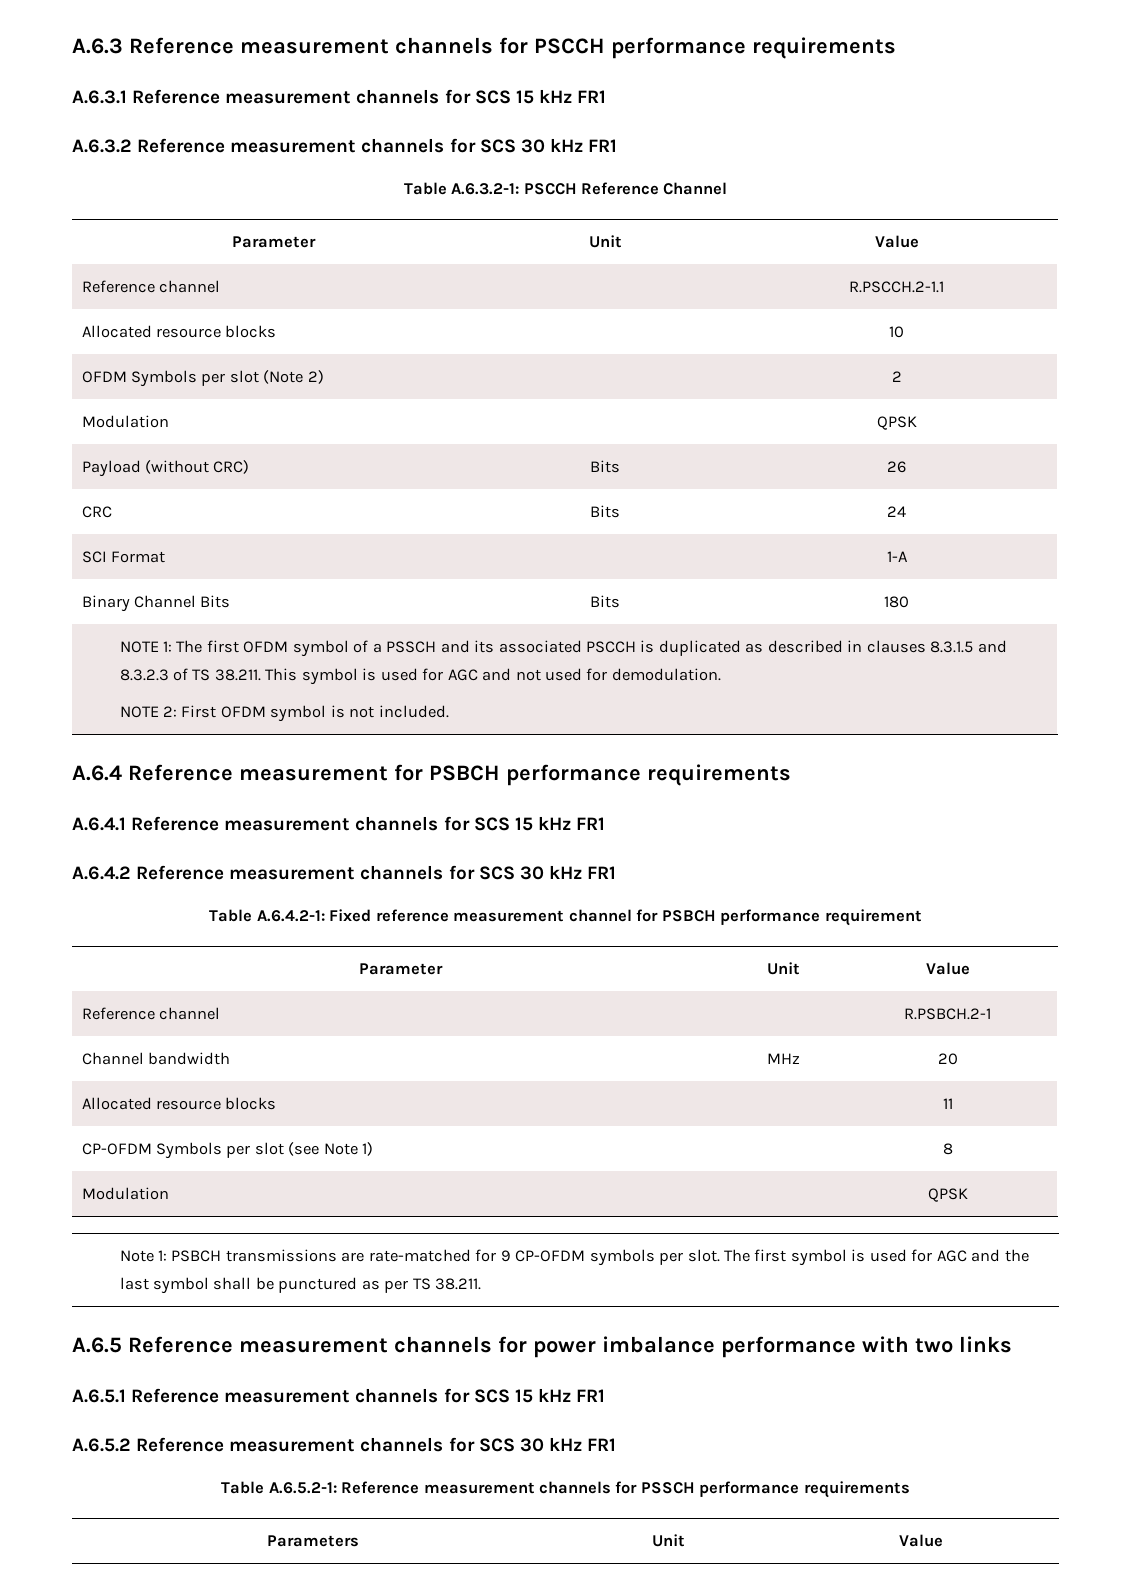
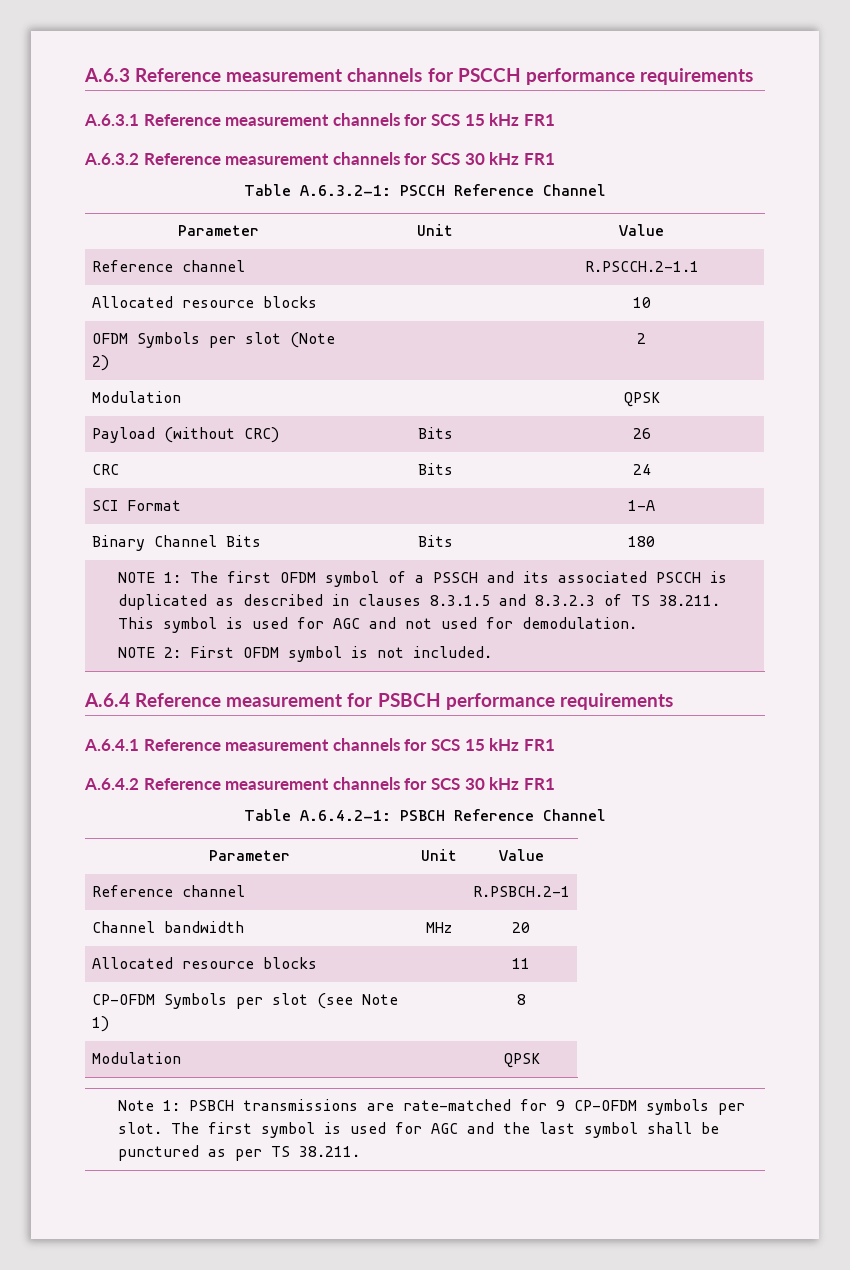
[329,909,922,926] Fixed reference measurement channel for PSBCH performance requirement -> [400,809,606,821] PSBCH Reference Channel
[72,1336,1012,1358] [72,1388,606,1403] [72,1437,617,1452] [221,1481,910,1498] [267,1535,359,1547] [651,1534,685,1547] [898,1534,943,1547] // A.6.5 Reference measurement channels for power imbalance performance with two links // A.6.5.1 Reference measurement channels for SCS 15 kHz FR1 // A.6.5.2 Reference measurement channels for SCS 30 kHz FR1 // Table A.6.5.2-1: Reference measurement channels for PSSCH performance requirements // Parameters | Unit | Value -> (360, 1151) none

